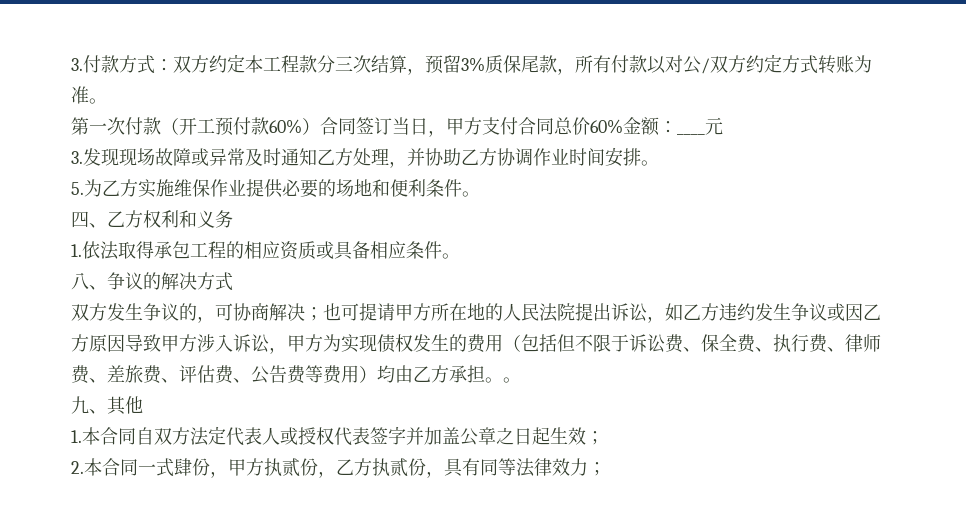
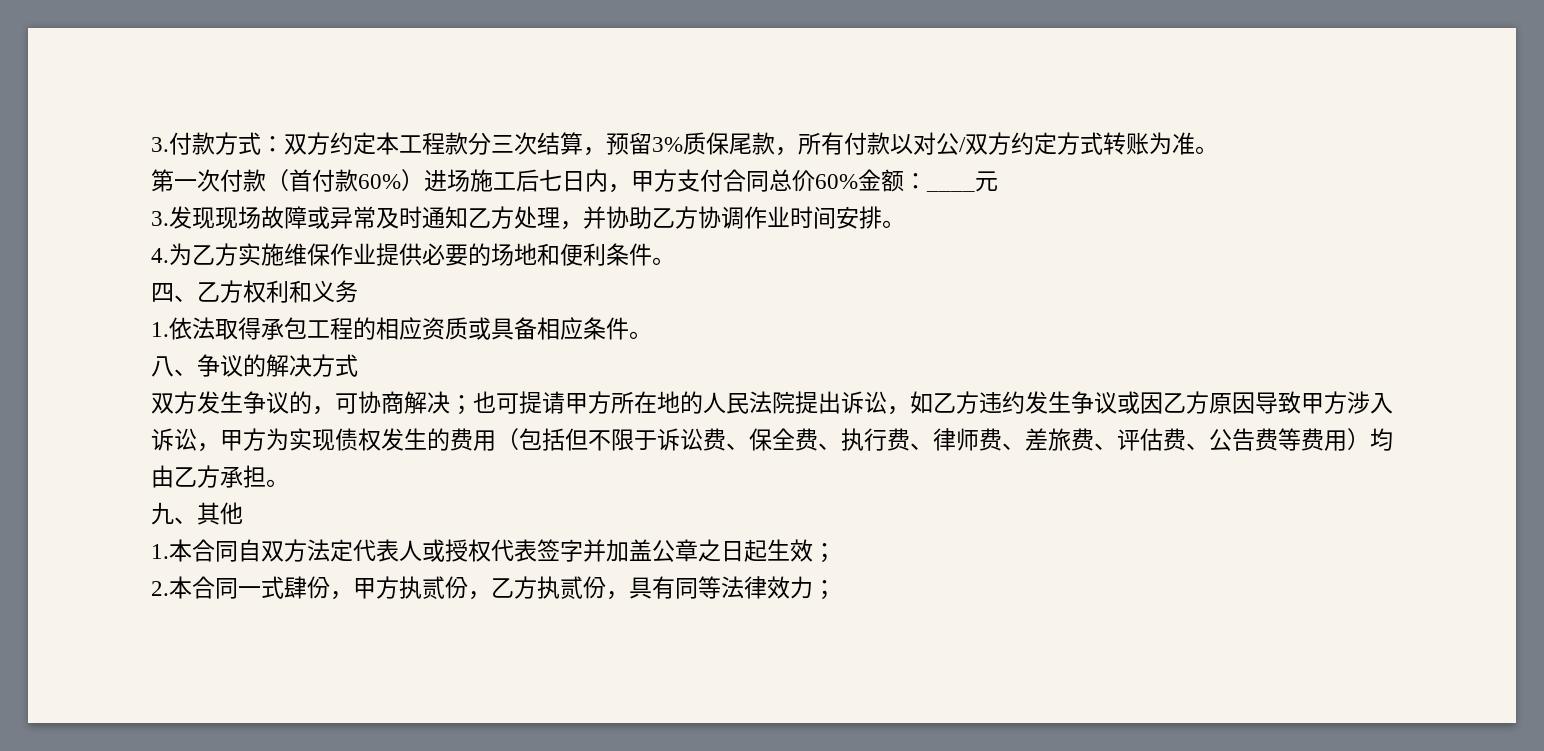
[179,117,233,136] 开工预 -> [289,169,312,192] 首
[320,117,428,135] 合同签订当日 -> [424,169,608,192] 进场施工后七日内
[71,182,84,195] 5. -> [151,248,169,263] 4.
[503,377,521,383] 。 -> (289, 483) none

